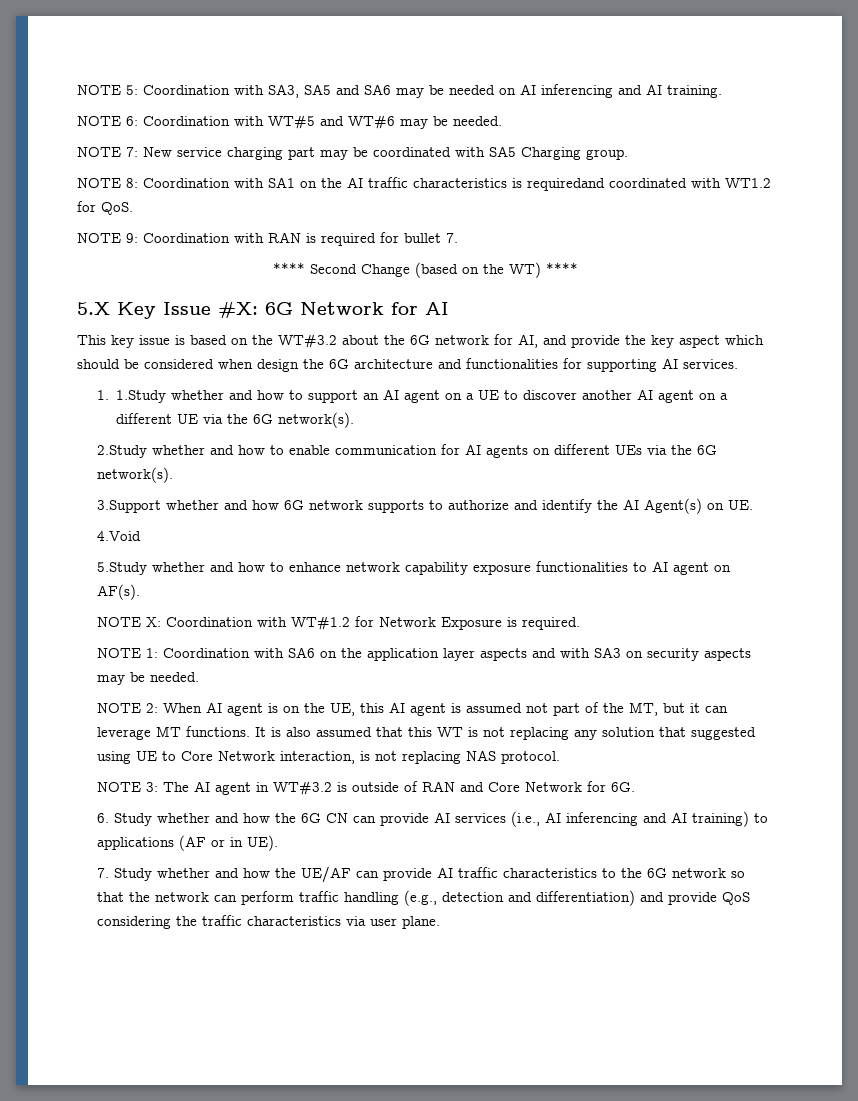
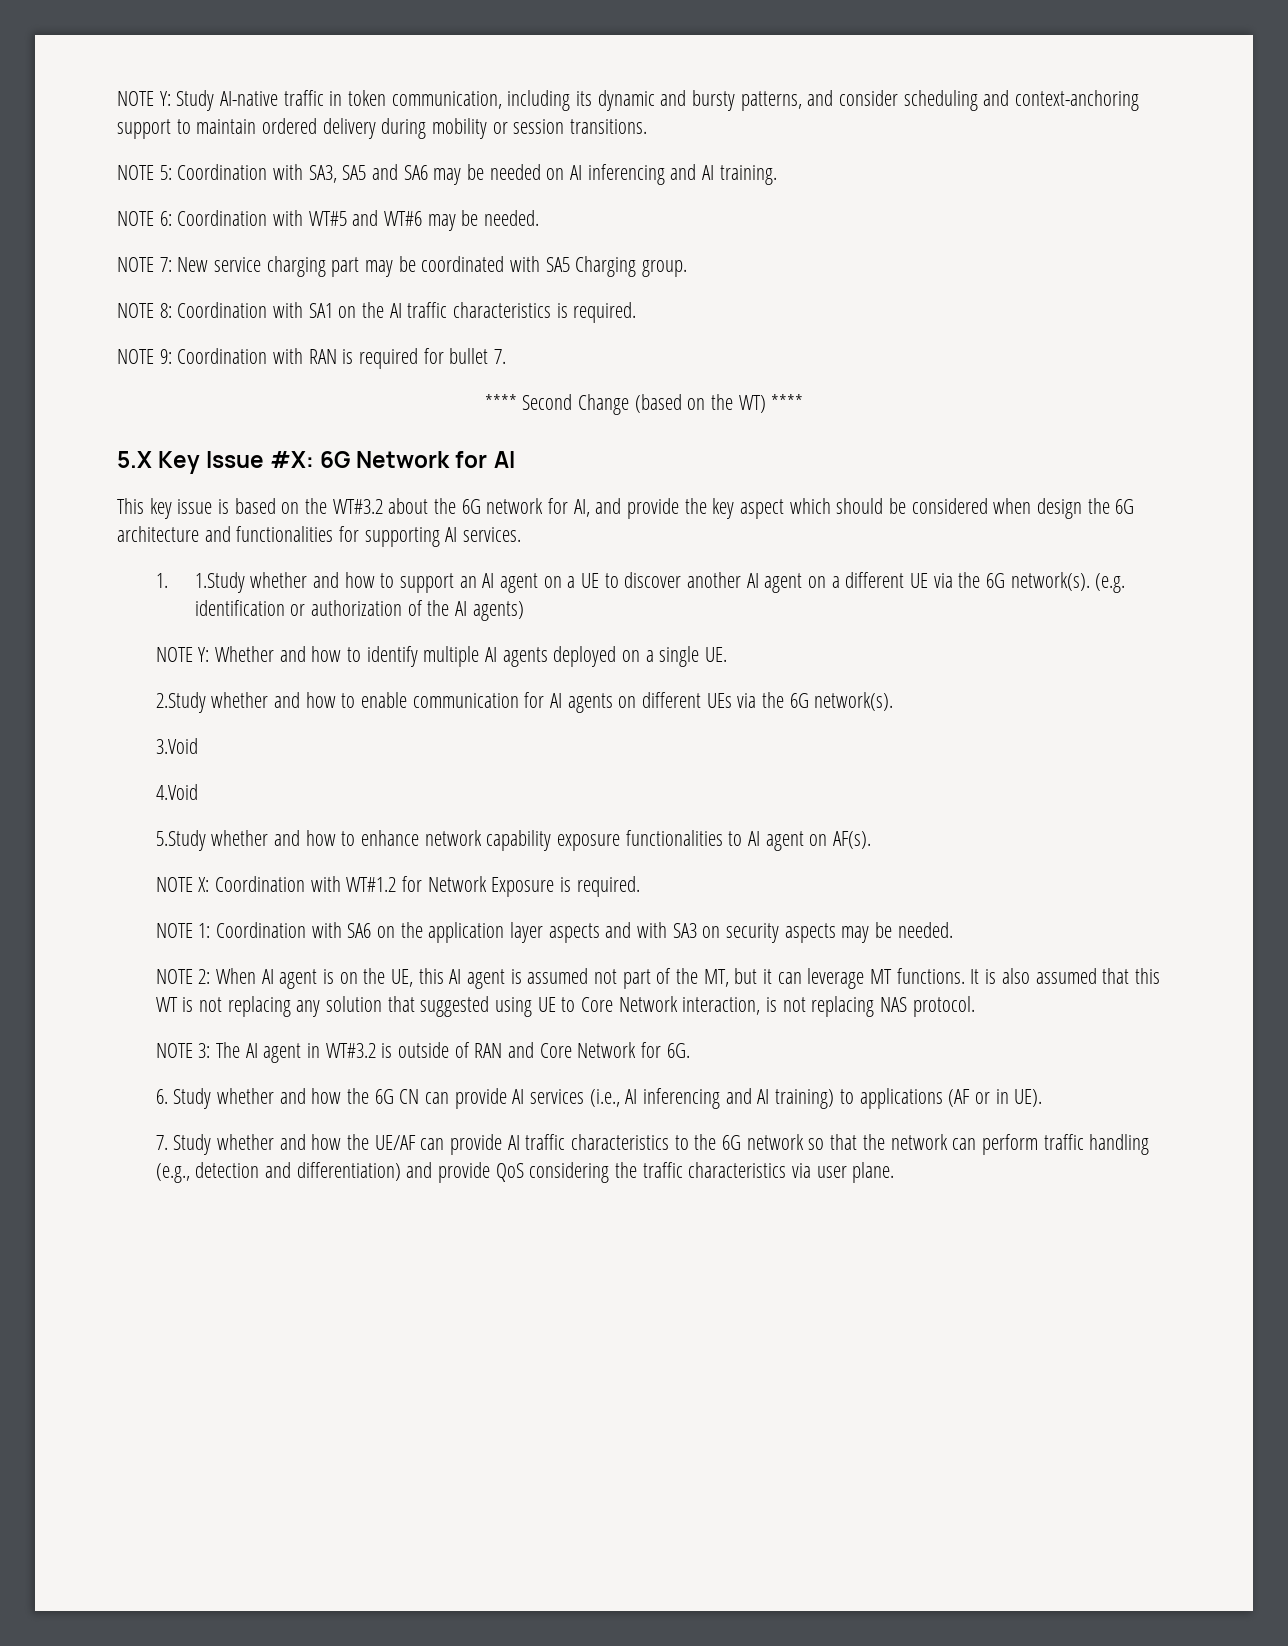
[77,85,121,95] NOTE -> [117,90,1140,111] [117,118,648,139] [117,165,154,180] NOTE Y: Study AI-native traffic in token communication, including its dynamic and bursty patterns, and consider scheduling and context-anchoring support to maintain ordered delivery during mobility or session transitions. // NOTE
[527,178,771,191] [77,201,133,215] requiredand coordinated with WT1.2 for QoS. -> [573,302,637,323] required.
(355, 420) none -> [1095,573,1126,593] [194,600,524,621] [155,646,728,667] (e.g. identification or authorization of the AI agents) // NOTE Y: Whether and how to identify multiple AI agents deployed on a single UE.
[96,498,753,514] 3.Support whether and how 6G network supports to authorize and identify the AI Agent(s) on UE. -> [155,738,198,754] 3.Void

